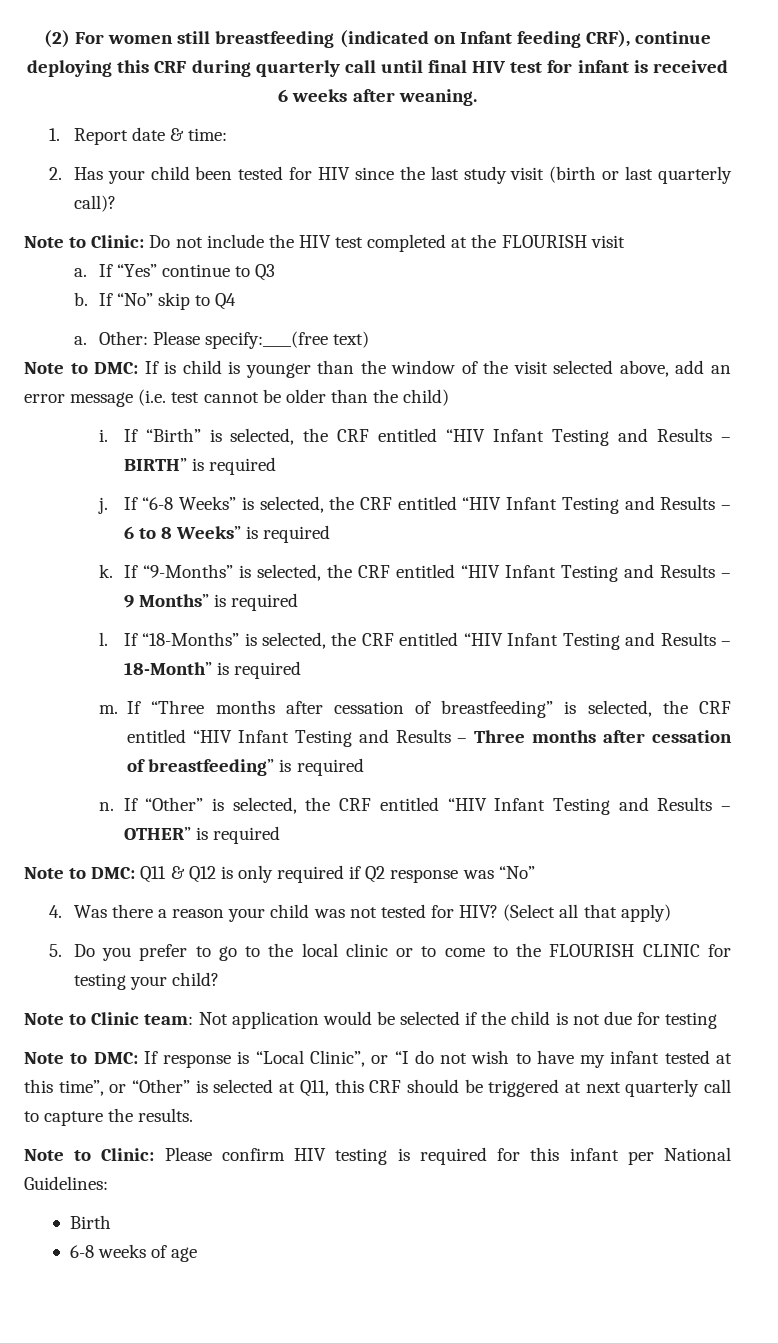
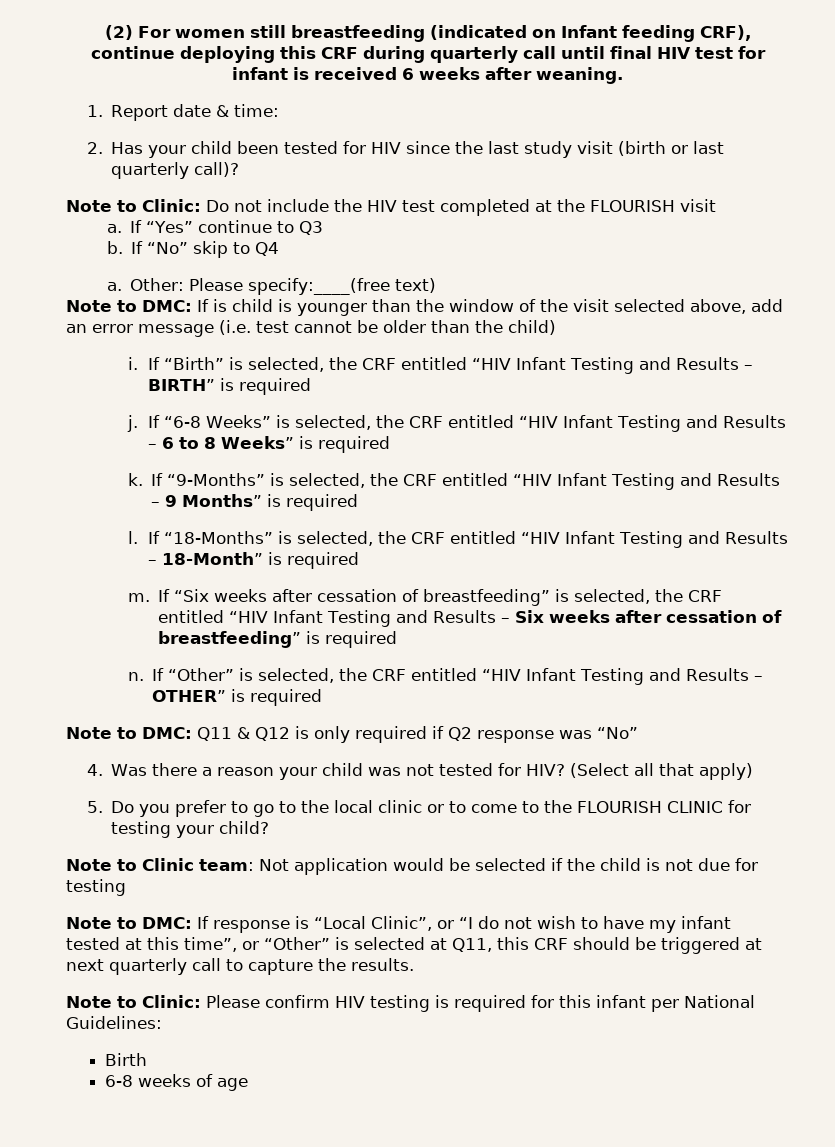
[151,700,275,714] “Three months -> [173,589,267,602] “Six weeks
[474,730,597,743] Three months -> [514,610,610,623] Six weeks

